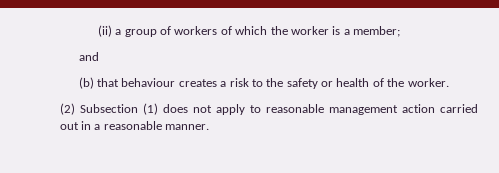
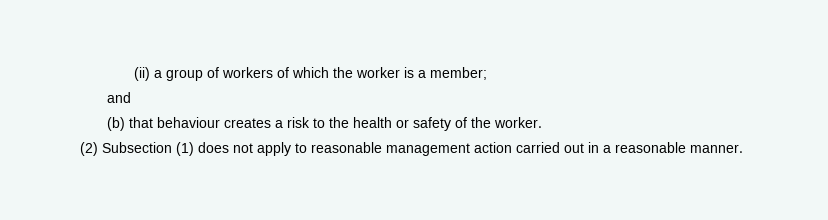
[286,78,370,89] safety or health -> [353,117,452,131] health or safety

